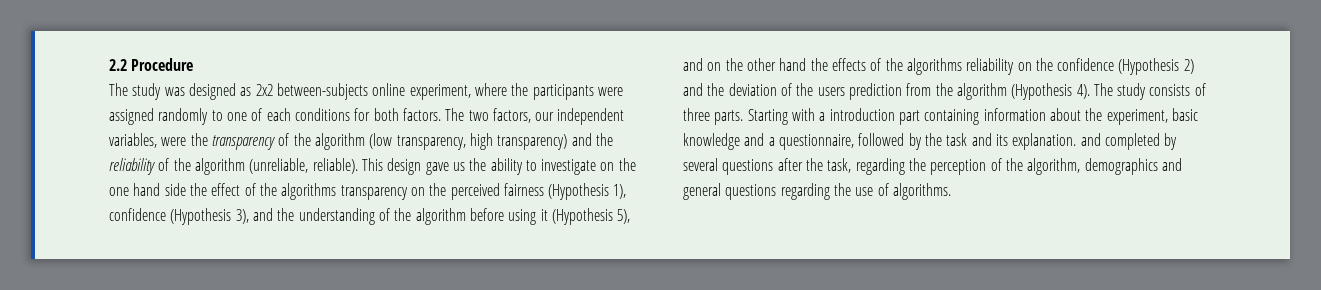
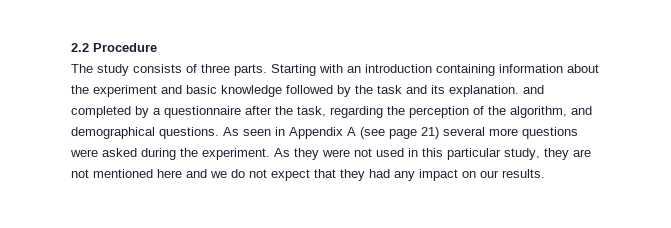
[164,83,623,100] [109,108,625,125] [109,133,613,150] [109,158,636,175] [109,183,627,200] [109,208,631,225] [683,58,1194,75] [683,83,1147,100] was designed as 2x2 between-subjects online experiment, where the participants were assigned randomly to one of each conditions for both factors. The two factors, our independent variables, were the transparency of the algorithm (low transparency, high transparency) and the reliability of the algorithm (unreliable, reliable). This design gave us the ability to investigate on the one hand side the effect of the algorithms transparency on the perceived fairness (Hypothesis 1), confidence (Hypothesis 3), and the understanding of the algorithm before using it (Hypothesis 5), and on the other hand the effects of the algorithms reliability on the confidence (Hypothesis 2) and the deviation of the users prediction from the algorithm (Hypothesis 4). The study -> (129, 70) none
[819,108,920,125] a introduction part -> [347,64,432,73] an introduction
[1106,108,1198,125] [683,133,854,150] experiment, basic knowledge and a questionnaire, -> [93,85,282,97] experiment and basic knowledge
[683,158,774,175] several questions -> [153,106,241,118] a questionnaire
[1084,158,1182,175] [683,183,951,200] demographics and general questions regarding the use of algorithms. -> [571,106,592,115] [71,127,578,139] [70,148,591,160] [71,169,545,181] and demographical questions. As seen in Appendix A (see page 21) several more questions were asked during the experiment. As they were not used in this particular study, they are not mentioned here and we do not expect that they had any impact on our results.

